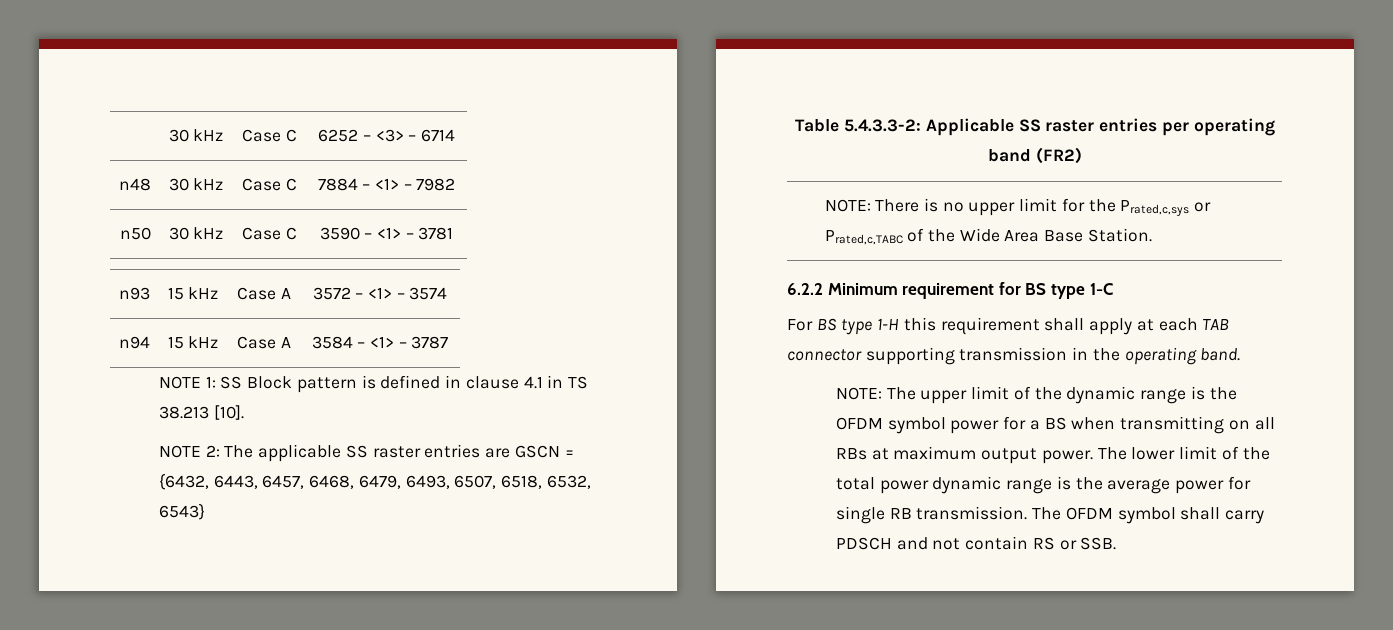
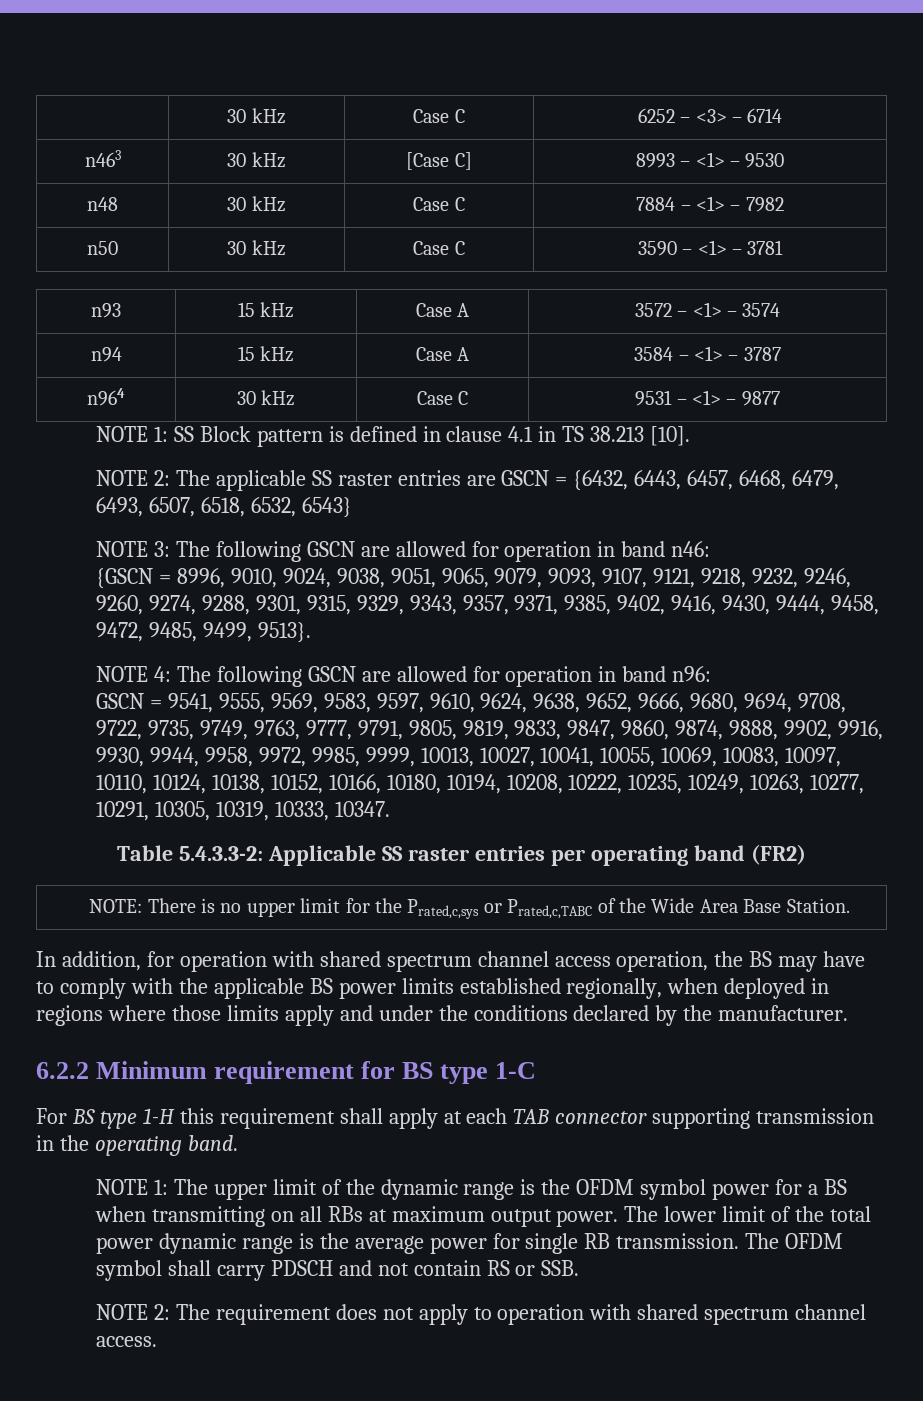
(455, 135) none -> [84,150,121,167] [227,152,286,168] [406,152,472,170] [635,152,785,168] // n463 | 30 kHz | [Case C] | 8993 – <1> – 9530
(449, 342) none -> [87,388,125,406] [236,390,296,406] [416,391,469,405] [635,390,780,406] // n964 | 30 kHz | Case C | 9531 – <1> – 9877
(206, 511) none -> [95,541,711,562] [95,568,852,589] [95,595,880,615] [95,622,311,643] [95,666,712,687] [95,693,847,713] [95,720,884,740] [95,747,842,767] [95,774,865,794] [95,801,390,821] // NOTE 3: The following GSCN are allowed for operation in band n46: // {GSCN = 8996, 9010, 9024, 9038, 9051, 9065, 9079, 9093, 9107, 9121, 9218, 9232, 9246, 9260, 9274, 9288, 9301, 9315, 9329, 9343, 9357, 9371, 9385, 9402, 9416, 9430, 9444, 9458, 9472, 9485, 9499, 9513}. // NOTE 4: The following GSCN are allowed for operation in band n96: // GSCN = 9541, 9555, 9569, 9583, 9597, 9610, 9624, 9638, 9652, 9666, 9680, 9694, 9708, 9722, 9735, 9749, 9763, 9777, 9791, 9805, 9819, 9833, 9847, 9860, 9874, 9888, 9902, 9916, 9930, 9944, 9958, 9972, 9985, 9999, 10013, 10027, 10041, 10055, 10069, 10083, 10097, 10110, 10124, 10138, 10152, 10166, 10180, 10194, 10208, 10222, 10235, 10249, 10263, 10277, 10291, 10305, 10319, 10333, 10347.
(1152, 235) none -> [36,951,866,972] [36,978,830,999] [36,1005,849,1026] // In addition, for operation with shared spectrum channel access operation, the BS may have to comply with the applicable BS power limits established regionally, when deployed in regions where those limits apply and under the conditions declared by the manufacturer.
[836,387,883,400] NOTE: -> [95,1179,168,1195] NOTE 1:
(1117, 543) none -> [95,1304,867,1325] [95,1336,157,1347] // NOTE 2: The requirement does not apply to operation with shared spectrum channel access.

